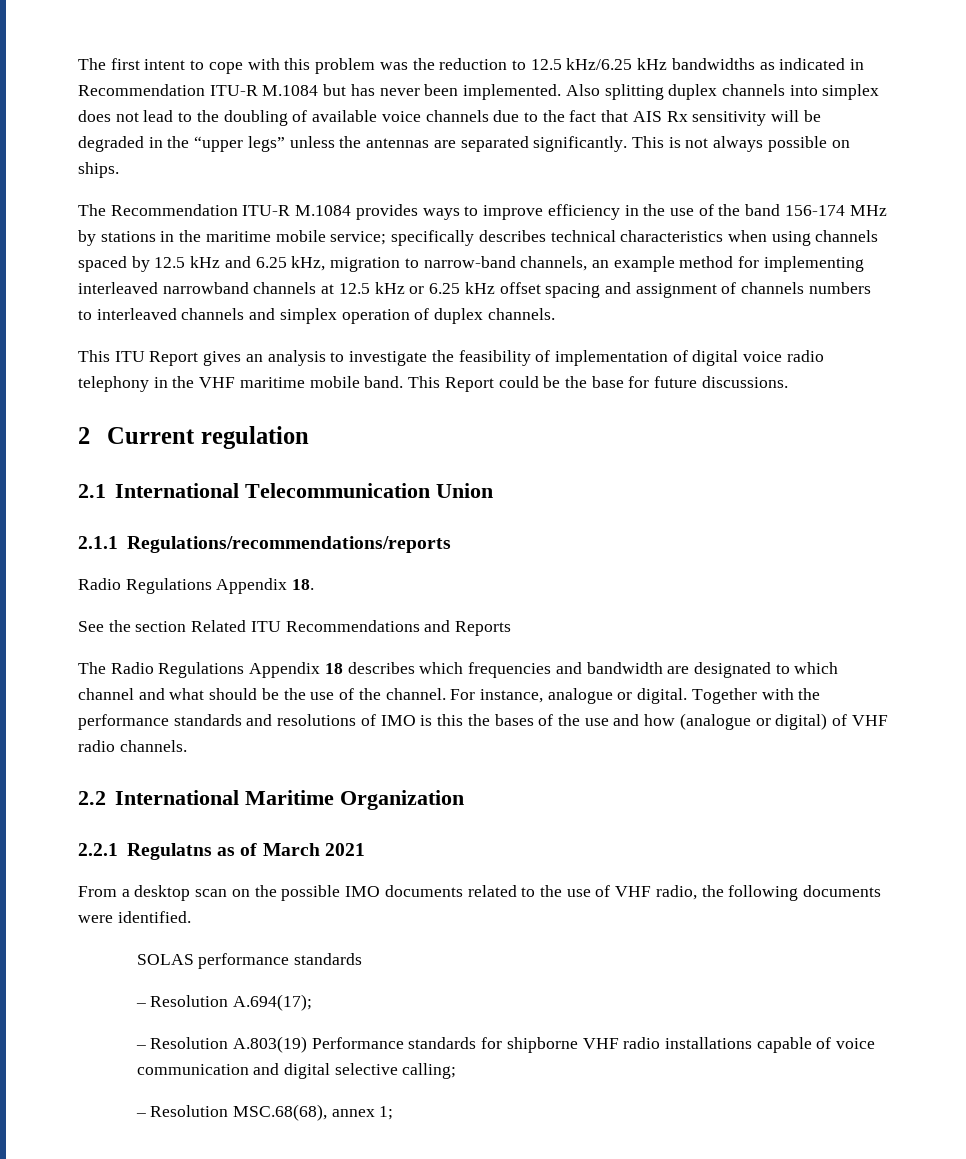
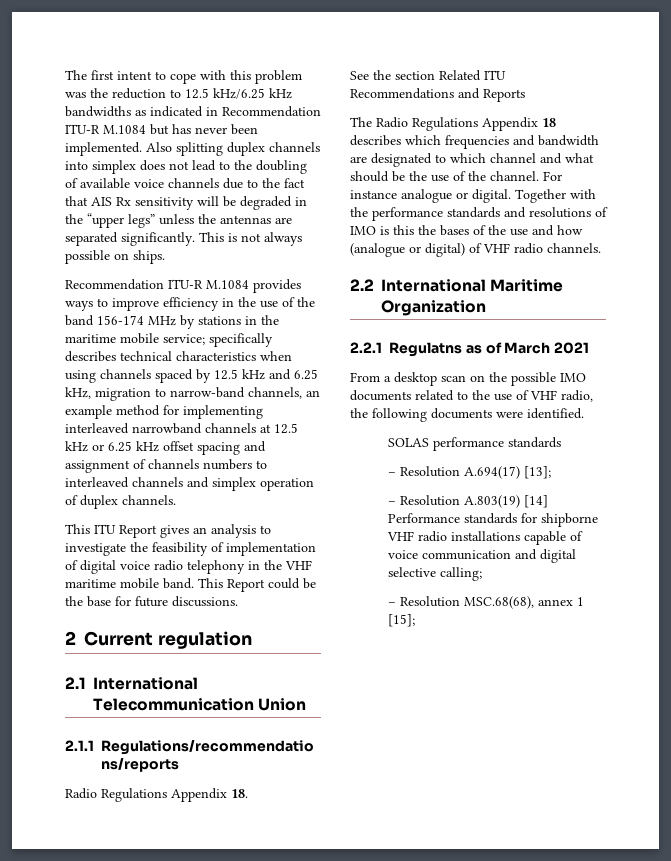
[78,204,106,216] The -> (165, 257) none
[479,689,543,703] instance, -> [350,190,397,199] instance
[232,994,312,1011] A.694(17); -> [464,466,552,479] A.694(17) [13];
(307, 1044) none -> [524,495,549,508] [14]
[379,1106,394,1120] 1; -> [577,597,585,606] [388,614,416,627] 1 [15];

